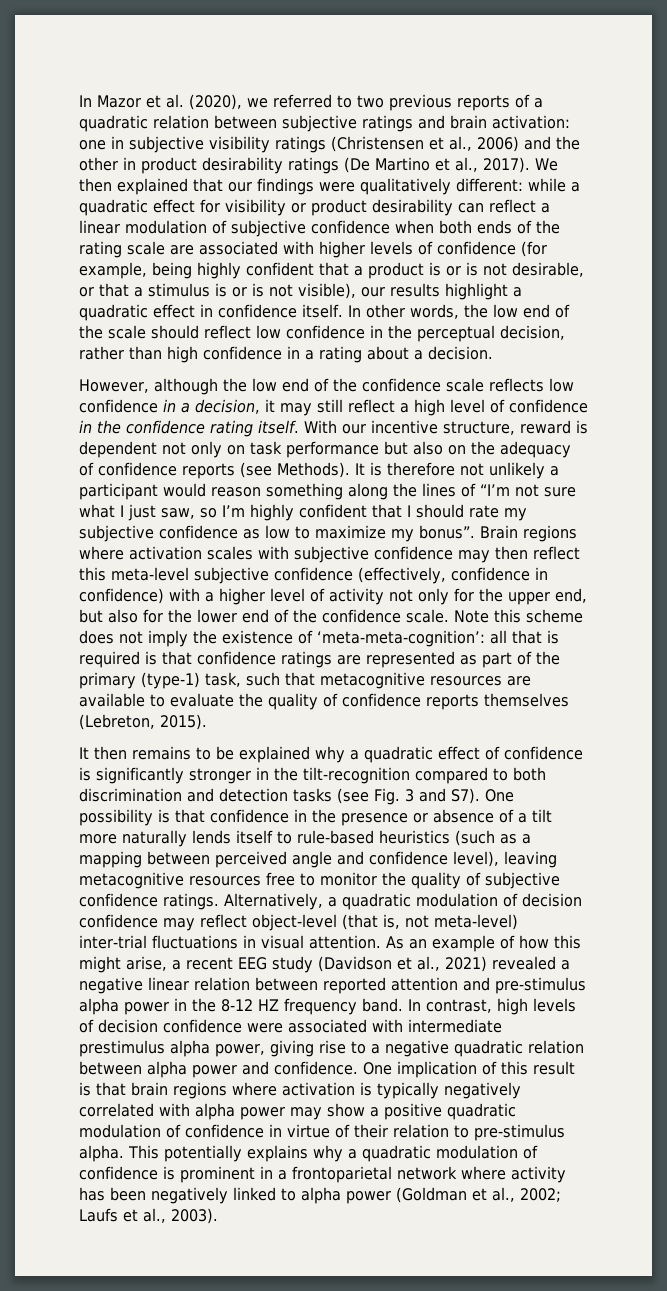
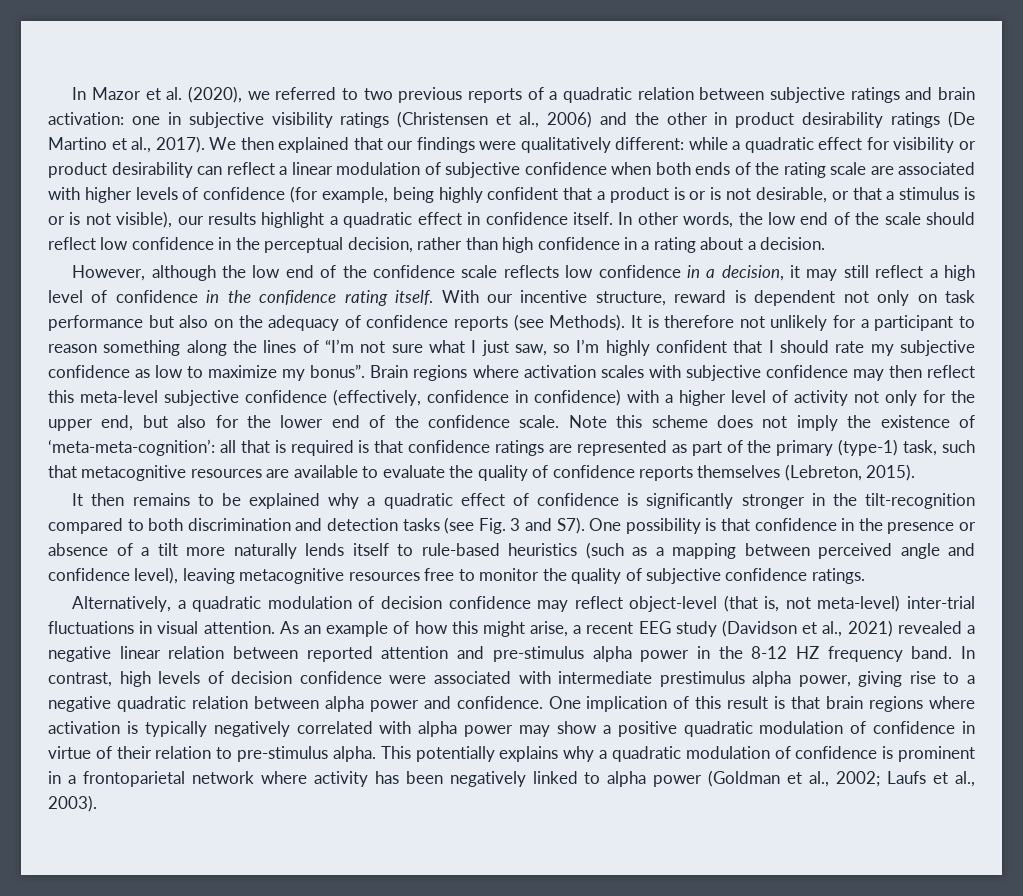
(545, 470) none -> [833,315,857,328] for
[163,483,206,497] would -> [959,316,976,328] to
(219, 901) none -> (865, 576) //

